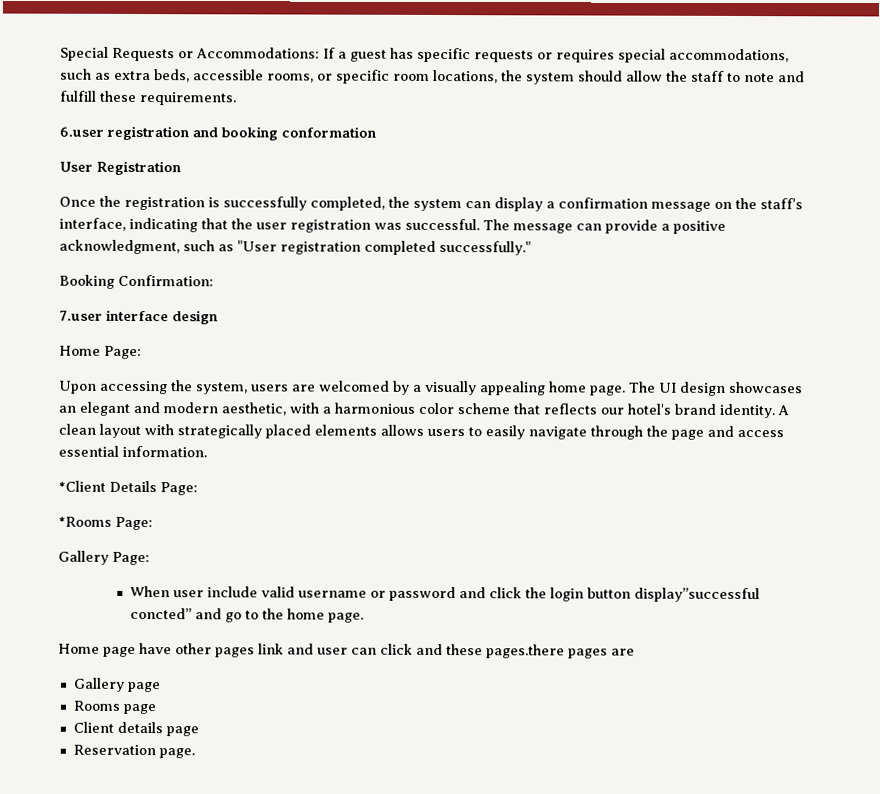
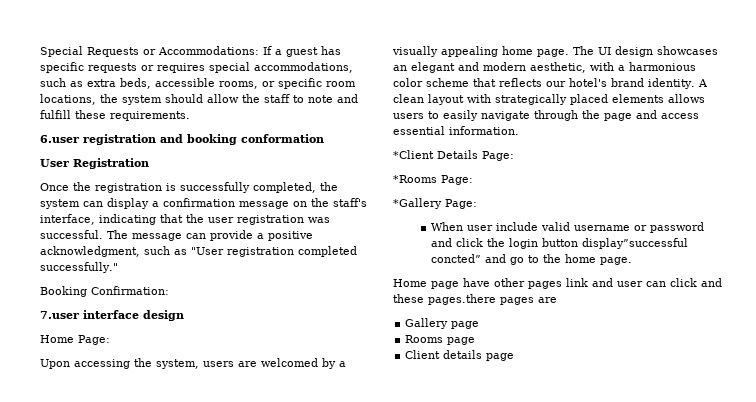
[58,550,109,565] Gallery -> [393,198,442,209] *Gallery
[72,744,195,759] // Reservation page. -> (515, 357) none

